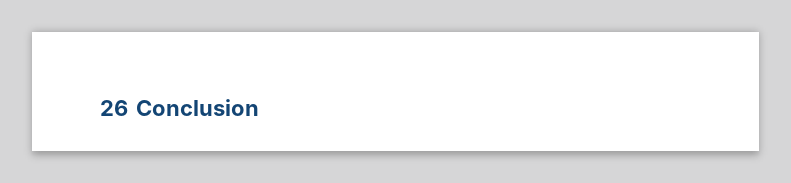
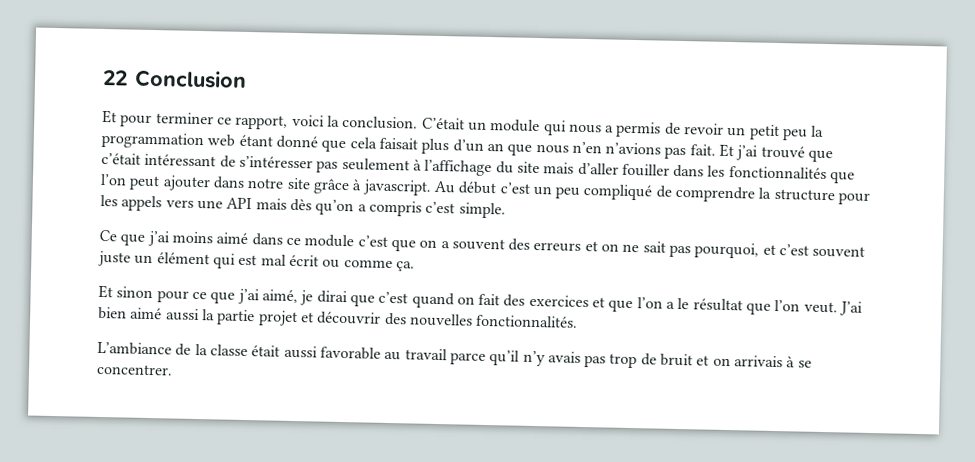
[100,100,128,116] 26 -> [102,69,128,86] 22
(260, 107) none -> [102,109,825,141] [101,131,834,163] [101,152,856,184] [100,173,871,205] [100,194,506,219] [99,229,866,259] [98,250,415,272] [98,284,864,316] [98,306,579,328] [97,341,812,369] [96,363,173,376] // Et pour terminer ce rapport, voici la conclusion. C’était un module qui nous a permis de revoir un petit peu la programmation web étant donné que cela faisait plus d’un an que nous n’en n’avions pas fait. Et j’ai trouvé que c’était intéressant de s’intéresser pas seulement à l’affichage du site mais d’aller fouiller dans les fonctionnalités que l’on peut ajouter dans notre site grâce à javascript. Au début c’est un peu compliqué de comprendre la structure pour les appels vers une API mais dès qu’on a compris c’est simple. // Ce que j’ai moins aimé dans ce module c’est que on a souvent des erreurs et on ne sait pas pourquoi, et c’est souvent juste un élément qui est mal écrit ou comme ça. // Et sinon pour ce que j’ai aimé, je dirai que c’est quand on fait des exercices et que l’on a le résultat que l’on veut. J’ai bien aimé aussi la partie projet et découvrir des nouvelles fonctionnalités. // L’ambiance de la classe était aussi favorable au travail parce qu’il n’y avais pas trop de bruit et on arrivais à se concentrer.

